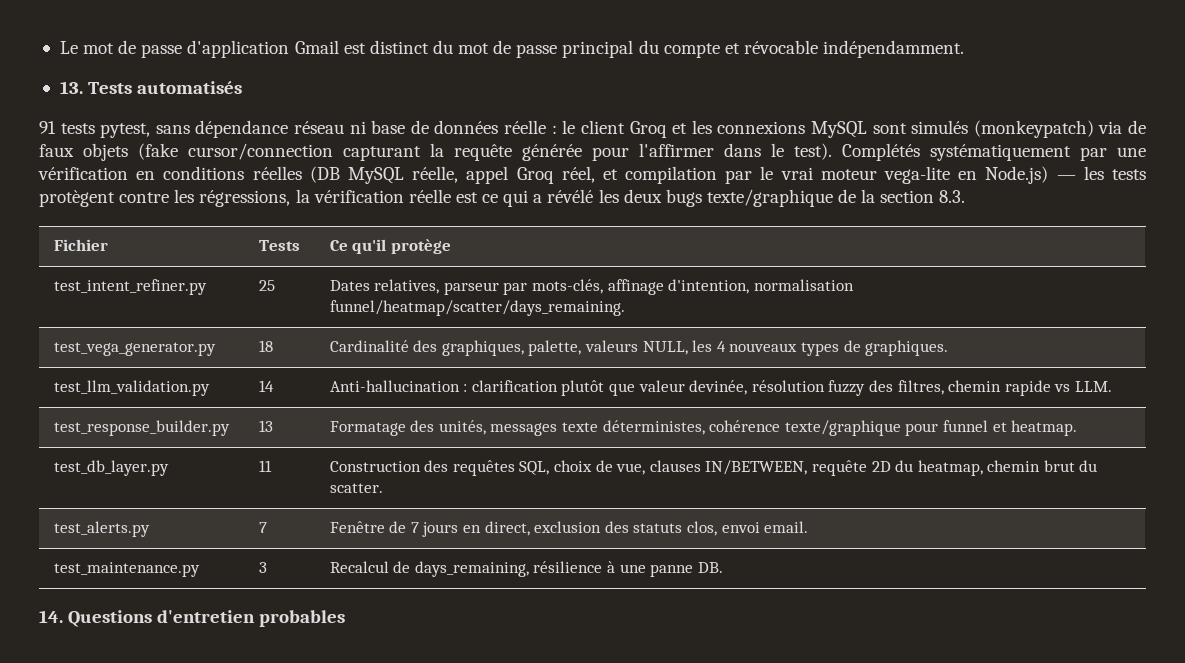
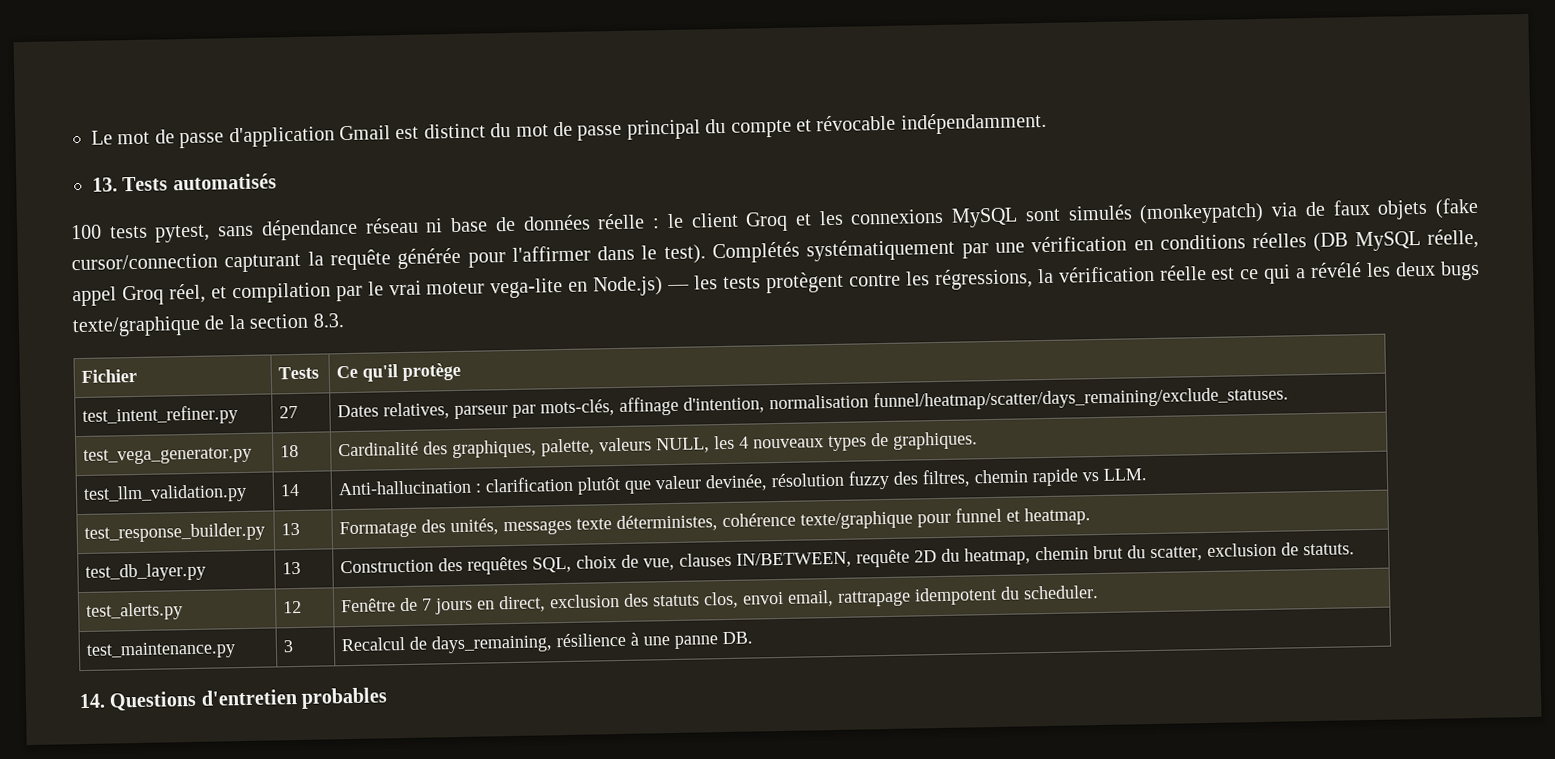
[39,121,56,134] 91 -> [70,224,102,240] 100
[258,280,275,291] 25 -> [279,405,299,419] 27
[329,300,625,316] funnel/heatmap/scatter/days_remaining. -> [873,385,1290,412] funnel/heatmap/scatter/days_remaining/exclude_statuses.
[258,460,272,472] 11 -> [282,561,302,575] 13
[329,483,383,493] scatter. -> [1150,542,1356,562] scatter, exclusion de statuts.
[258,522,267,533] 7 -> [283,600,303,614] 12
[764,521,809,533] email. -> [787,585,1100,607] email, rattrapage idempotent du scheduler.

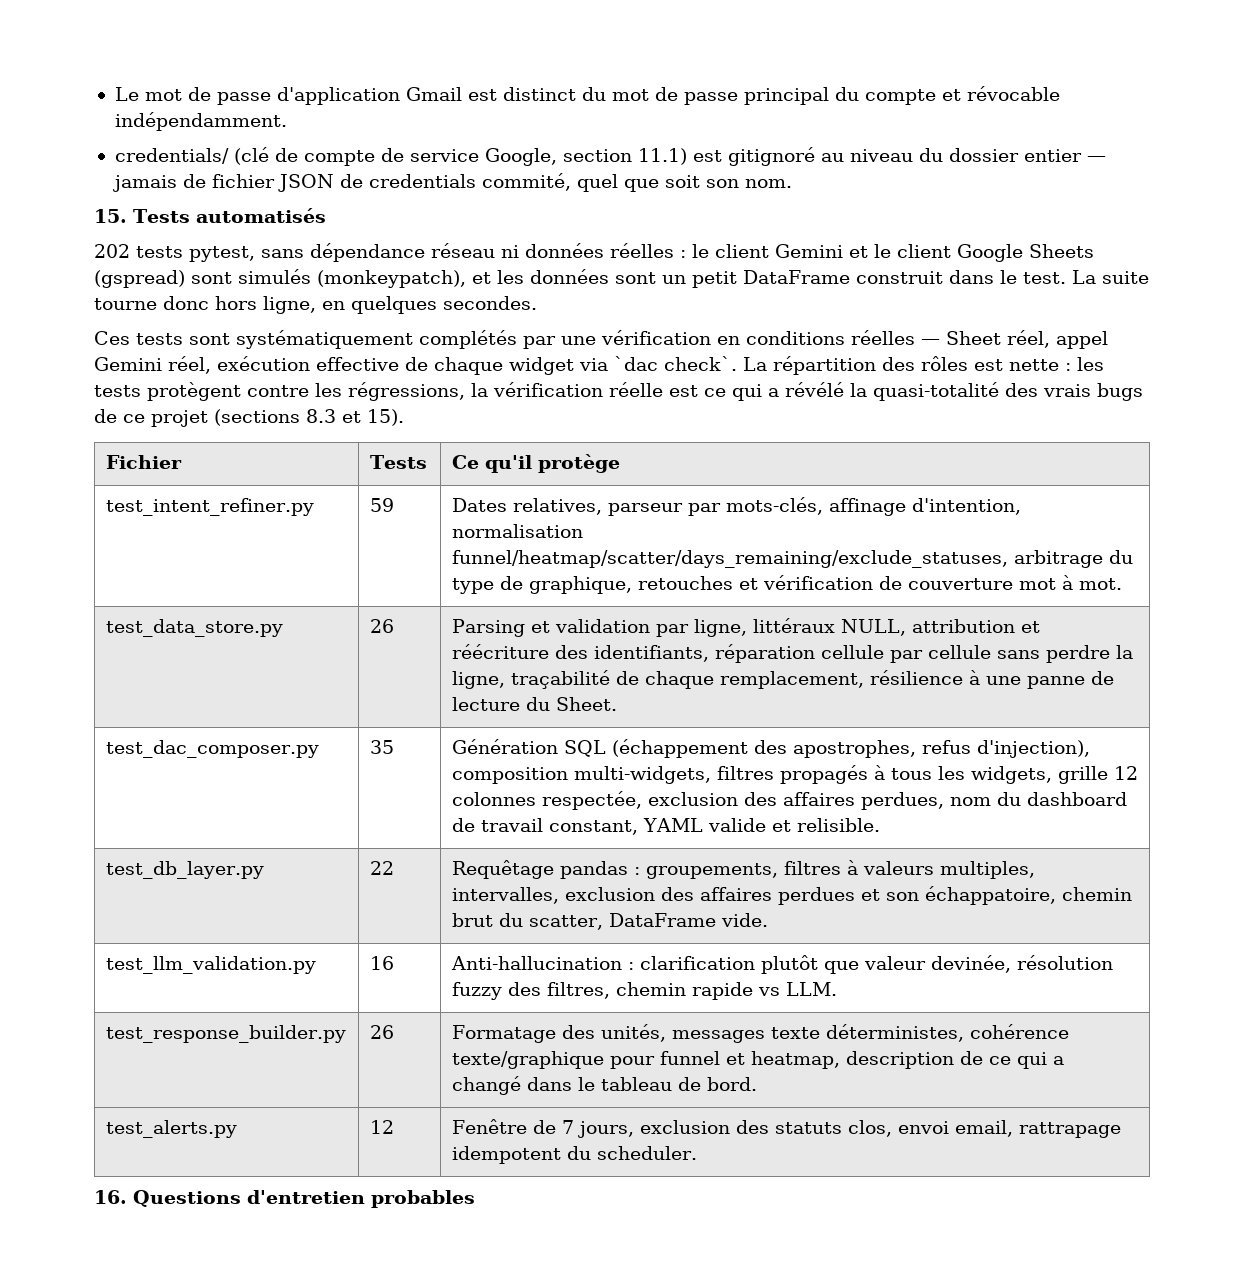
[92,177,118,192] 13. -> [114,147,1106,166] [112,173,792,192] [94,209,127,223] credentials/ (clé de compte de service Google, section 11.1) est gitignoré au niveau du dossier entier — jamais de fichier JSON de credentials commité, quel que soit son nom. // 15.
[70,224,102,240] 100 -> [94,244,130,258] 202
[450,197,1480,233] [71,238,956,273] base de données réelle : le client Groq et les connexions MySQL sont simulés (monkeypatch) via de faux objets (fake cursor/connection capturant la requête générée pour l'affirmer dans le test). Complétés systématiquement -> [525,243,1094,262] [94,269,1149,288] [94,296,537,314] [94,330,517,349] données réelles : le client Gemini et le client Google Sheets (gspread) sont simulés (monkeypatch), et les données sont un petit DataFrame construit dans le test. La suite tourne donc hors ligne, en quelques secondes. // Ces tests sont systématiquement complétés
[1313,228,1479,252] [72,276,691,307] (DB MySQL réelle, appel Groq réel, et compilation par le vrai moteur vega-lite en Node.js) — -> [921,330,1108,349] [94,356,1071,375] — Sheet réel, appel Gemini réel, exécution effective de chaque widget via `dac check`. La répartition des rôles est nette :
[1366,260,1480,281] [72,313,344,338] les deux bugs texte/graphique de la section 8.3. -> [850,382,1143,401] [94,409,404,427] la quasi-totalité des vrais bugs de ce projet (sections 8.3 et 15).
[279,405,299,419] 27 -> [369,498,394,512] 59
[873,385,1290,412] [83,446,253,465] [280,444,300,458] [338,431,979,459] funnel/heatmap/scatter/days_remaining/exclude_statuses. // test_vega_generator.py | 18 | Cardinalité des graphiques, palette, valeurs NULL, les 4 nouveaux types de graphiques. -> [451,550,1133,568] [451,575,1122,594] [105,619,283,637] [369,619,394,633] [451,618,1040,637] [451,644,1133,663] [451,670,1114,689] [451,697,617,711] [105,740,319,758] [369,740,394,754] [451,739,1090,758] [451,765,1138,784] [451,791,1127,810] [451,818,880,835] [105,861,264,879] [369,861,394,875] [451,860,1035,879] [451,886,1132,905] [451,913,768,930] funnel/heatmap/scatter/days_remaining/exclude_statuses, arbitrage du type de graphique, retouches et vérification de couverture mot à mot. // test_data_store.py | 26 | Parsing et validation par ligne, littéraux NULL, attribution et réécriture des identifiants, réparation cellule par cellule sans perdre la ligne, traçabilité de chaque remplacement, résilience à une panne de lecture du Sheet. // test_dac_composer.py | 35 | Génération SQL (échappement des apostrophes, refus d'injection), composition multi-widgets, filtres propagés à tous les widgets, grille 12 colonnes respectée, exclusion des affaires perdues, nom du dashboard de travail constant, YAML valide et relisible. // test_db_layer.py | 22 | Requêtage pandas : groupements, filtres à valeurs multiples, intervalles, exclusion des affaires perdues et son échappatoire, chemin brut du scatter, DataFrame vide.
[280,483,301,497] 14 -> [369,956,394,970] 16
[281,522,301,536] 13 -> [369,1025,394,1039] 26
[1024,507,1092,526] [85,562,207,582] [282,561,302,575] [340,542,1356,575] heatmap. // test_db_layer.py | 13 | Construction des requêtes SQL, choix de vue, clauses IN/BETWEEN, requête 2D du heatmap, chemin brut du scatter, exclusion de statuts. -> [750,1051,1064,1069] [451,1076,757,1095] heatmap, description de ce qui a changé dans le tableau de bord.
[435,595,547,615] jours en direct, -> [577,1121,634,1138] jours,
[86,641,237,660] [283,640,295,653] [341,631,754,654] [79,693,106,709] // test_maintenance.py | 3 | Recalcul de days_remaining, résilience à une panne DB. // 14. -> [94,1190,127,1204] // 16.

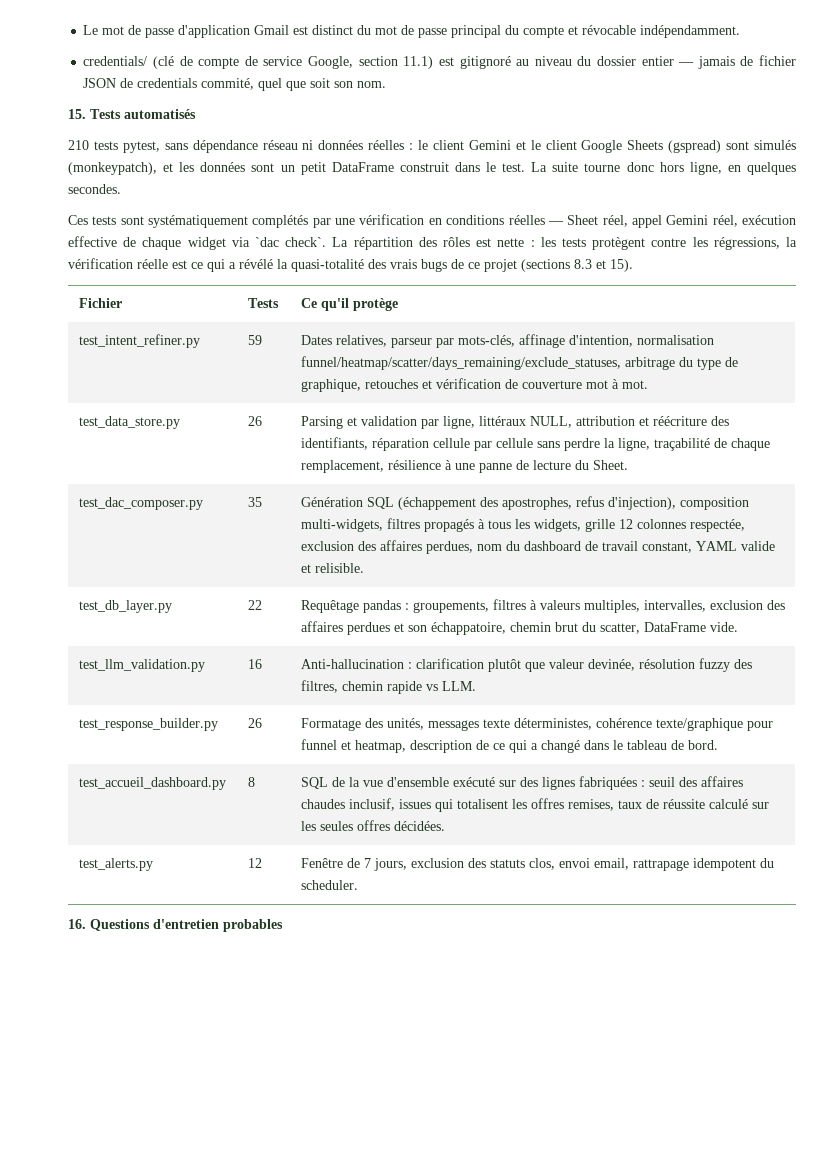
[94,244,130,258] 202 -> [68,140,89,150] 210
(757, 1084) none -> [78,777,226,790] [247,777,255,787] [300,776,743,790] [300,798,769,812] [300,820,445,831] // test_accueil_dashboard.py | 8 | SQL de la vue d'ensemble exécuté sur des lignes fabriquées : seuil des affaires chaudes inclusif, issues qui totalisent les offres remises, taux de réussite calculé sur les seules offres décidées.

